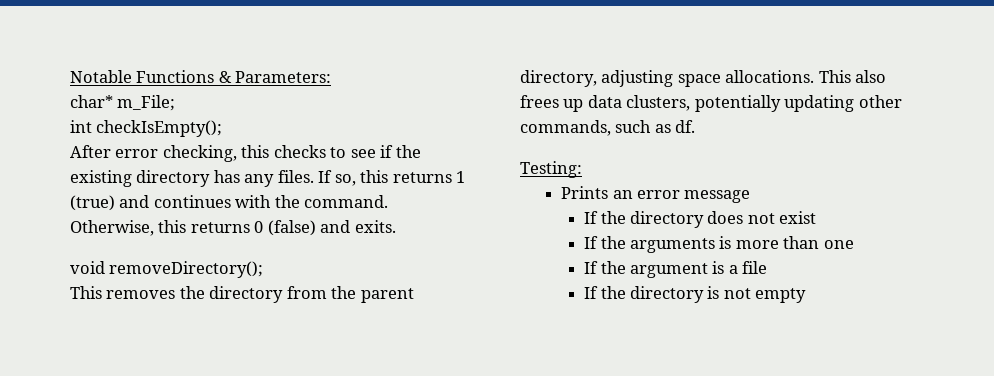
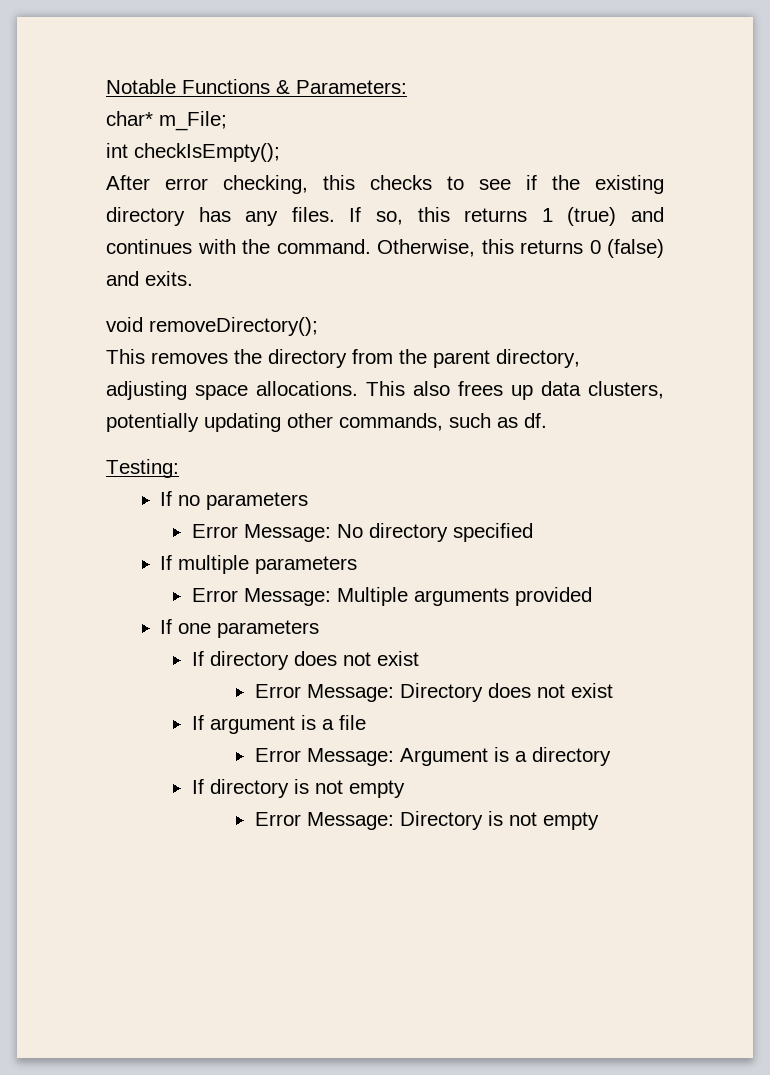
[561,186,751,203] [584,211,817,228] [584,236,854,253] [584,261,626,274] Prints an error message // If the directory does not exist // If the arguments is more than one // If the -> [160,491,309,510] [191,523,533,542] [160,555,358,574] [191,587,592,606] [160,619,320,638] [191,651,419,670] [254,683,613,702] [191,715,204,730] If no parameters // Error Message: No directory specified // If multiple parameters // Error Message: Multiple arguments provided // If one parameters // If directory does not exist // Error Message: Directory does not exist // If
[584,286,626,299] // If the -> [254,747,611,766] [191,779,204,794] // Error Message: Argument is a directory // If
(807, 295) none -> [254,811,599,830] // Error Message: Directory is not empty

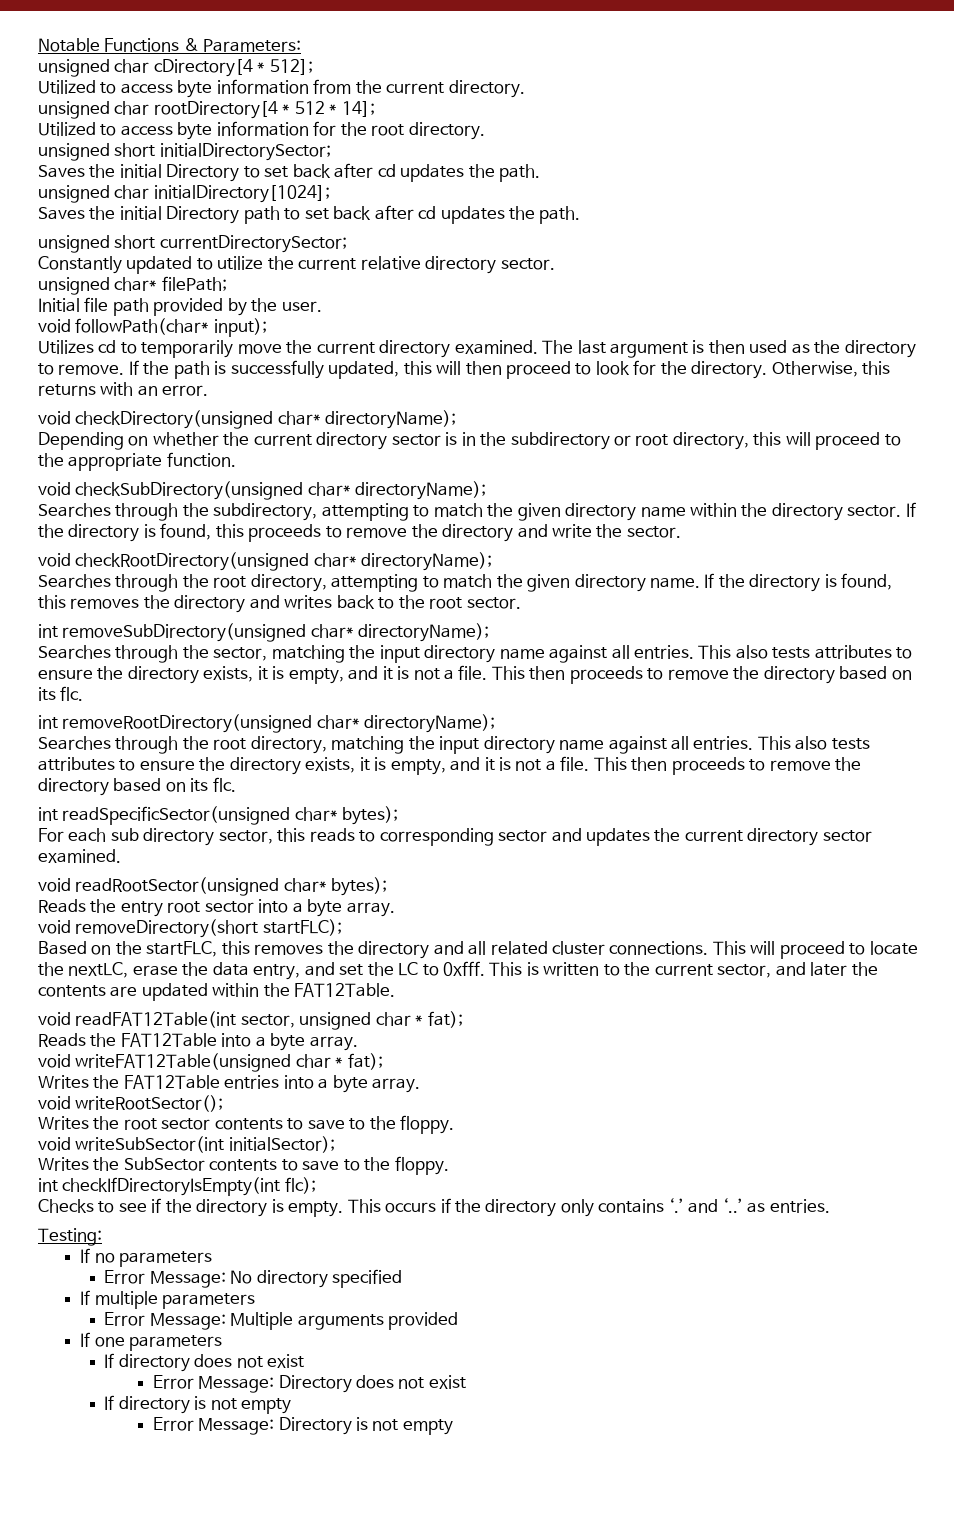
[106,111,227,131] [106,143,280,162] [106,175,664,194] [106,207,665,226] [106,239,664,258] [106,271,193,286] [106,317,318,336] [106,349,580,368] [106,381,664,400] [106,413,547,432] char* m_File; // int checkIsEmpty(); // After error checking, this checks to see if the existing directory has any files. If so, this returns 1 (true) and continues with the command. Otherwise, this returns 0 (false) and exits. // void removeDirectory(); // This removes the directory from the parent directory, adjusting space allocations. This also frees up data clusters, potentially updating other commands, such as df. -> [38,59,313,77] [38,79,525,98] [38,101,375,119] [38,121,485,140] [38,143,331,161] [38,163,541,182] [38,185,330,203] [38,205,581,224] [38,235,347,253] [38,256,555,274] [38,276,227,295] [38,297,322,316] [38,318,267,337] [38,340,916,358] [38,360,891,379] [38,382,209,396] [38,410,457,429] [38,432,901,450] [38,452,236,471] [38,481,487,500] [38,502,916,521] [38,523,681,542] [38,552,493,571] [38,573,893,592] [38,595,521,613] [38,623,490,642] [38,645,913,663] [38,665,912,684] [38,686,84,701] [38,714,496,733] [38,736,870,754] [38,756,862,775] [38,777,236,796] [38,806,399,825] [38,828,872,846] [38,849,121,863] [38,877,388,896] [38,899,395,917] [38,919,342,938] [38,941,918,959] [38,961,878,980] [38,983,396,1001] [38,1011,463,1030] [38,1033,358,1051] [38,1053,383,1072] [38,1075,421,1093] [38,1095,224,1112] [38,1115,455,1134] [38,1136,335,1153] [38,1156,449,1175] [38,1177,316,1196] [38,1198,830,1217] unsigned char cDirectory[4 * 512]; // Utilized to access byte information from the current directory. // unsigned char rootDirectory[4 * 512 * 14]; // Utilized to access byte information for the root directory. // unsigned short initialDirectorySector; // Saves the initial Directory to set back after cd updates the path. // unsigned char initialDirectory[1024]; // Saves the initial Directory path to set back after cd updates the path. // unsigned short currentDirectorySector; // Constantly updated to utilize the current relative directory sector. // unsigned char* filePath; // Initial file path provided by the user. // void followPath(char* input); // Utilizes cd to temporarily move the current directory examined. The last argument is then used as the directory to remove. If the path is successfully updated, this will then proceed to look for the directory. Otherwise, this returns with an error. // void checkDirectory(unsigned char* directoryName); // Depending on whether the current directory sector is in the subdirectory or root directory, this will proceed to the appropriate function. // void checkSubDirectory(unsigned char* directoryName); // Searches through the subdirectory, attempting to match the given directory name within the directory sector. If the directory is found, this proceeds to remove the directory and write the sector. // void checkRootDirectory(unsigned char* directoryName); // Searches through the root directory, attempting to match the given directory name. If the directory is found, this removes the directory and writes back to the root sector. // int removeSubDirectory(unsigned char* directoryName); // Searches through the sector, matching the input directory name against all entries. This also tests attributes to ensure the directory exists, it is empty, and it is not a file. This then proceeds to remove the directory based on its flc. // int removeRootDirectory(unsigned char* directoryName); // Searches through the root directory, matching the input directory name against all entries. This also tests attributes to ensure the directory exists, it is empty, and it is not a file. This then proceeds to remove the directory based on its flc. // int readSpecificSector(unsigned char* bytes); // For each sub directory sector, this reads to corresponding sector and updates the current directory sector examined. // void readRootSector(unsigned char* bytes); // Reads the entry root sector into a byte array. // void removeDirectory(short startFLC); // Based on the startFLC, this removes the directory and all related cluster connections. This will proceed to locate the nextLC, erase the data entry, and set the LC to 0xfff. This is written to the current sector, and later the contents are updated within the FAT12Table. // void readFAT12Table(int sector, unsigned char * fat); // Reads the FAT12Table into a byte array. // void writeFAT12Table(unsigned char * fat); // Writes the FAT12Table entries into a byte array. // void writeRootSector(); // Writes the root sector contents to save to the floppy. // void writeSubSector(int initialSector); // Writes the SubSector contents to save to the floppy. // int checkIfDirectoryIsEmpty(int flc); // Checks to see if the directory is empty. This occurs if the directory only contains ‘.’ and ‘..’ as entries.
[191,715,366,734] [254,747,611,766] // If argument is a file // Error Message: Argument is a directory -> (466, 1382) none

